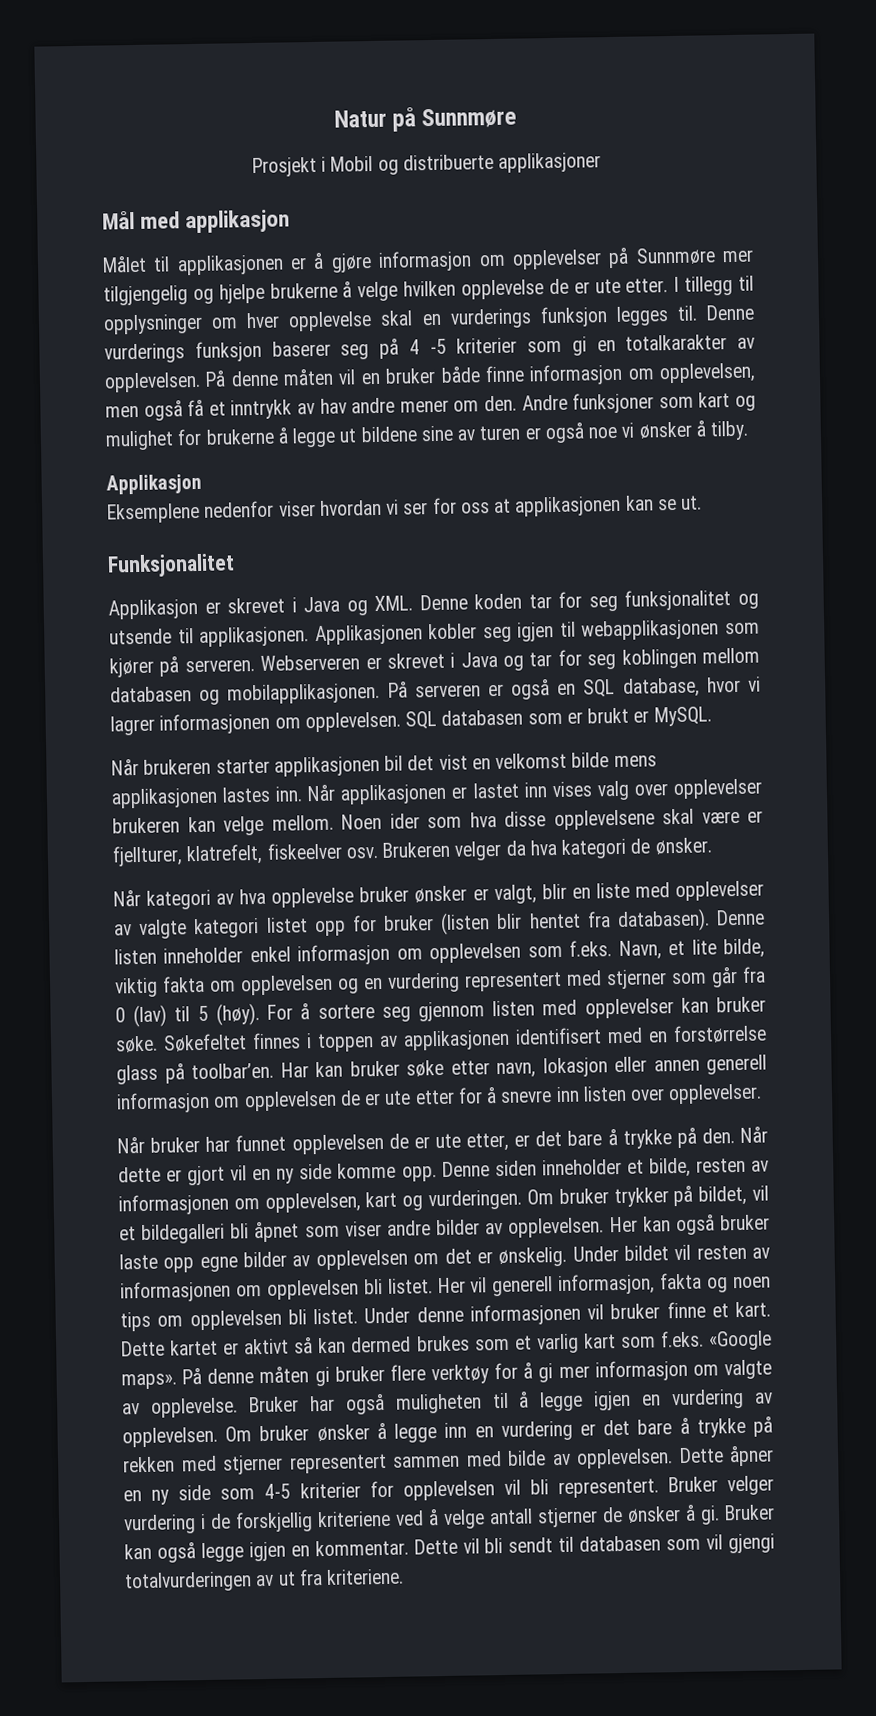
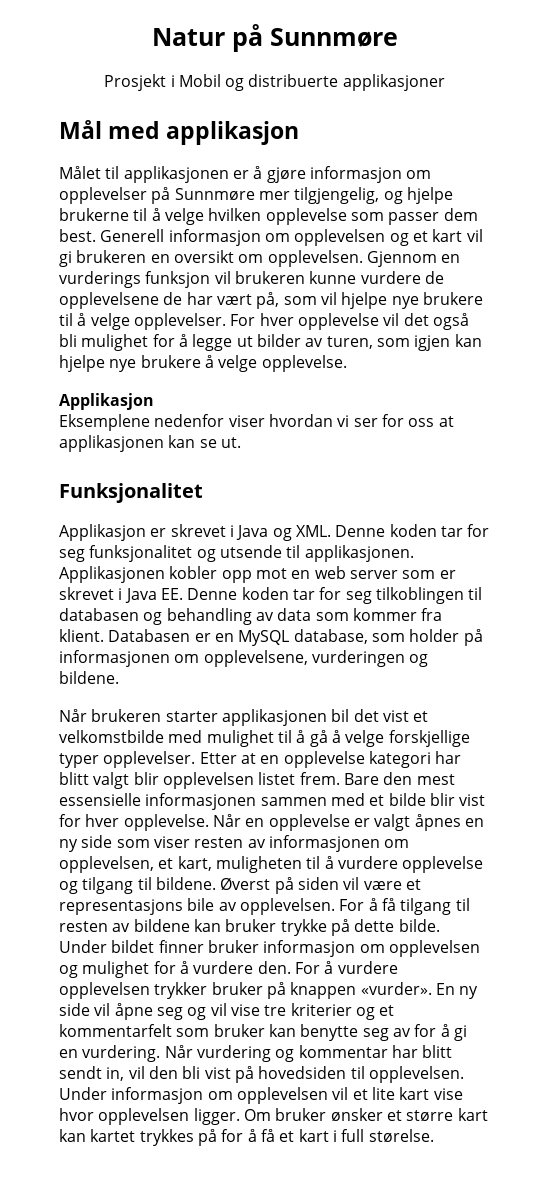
[103,285,188,306] tilgjengelig -> [294,187,380,204] tilgjengelig,
(338, 290) none -> [133,208,148,221] til
[548,275,754,296] [103,304,756,335] [104,334,755,364] [104,362,757,393] [105,392,757,421] [105,428,275,451] de er ute etter. I tillegg til opplysninger om hver opplevelse skal en vurderings funksjon legges til. Denne vurderings funksjon baserer seg på 4 -5 kriterier som gi en totalkarakter av opplevelsen. På denne måten vil en bruker både finne informasjon om opplevelsen, men også få et inntrykk av hav andre mener om den. Andre funksjoner som kart og mulighet for brukerne -> [350,208,478,225] [59,229,483,246] [59,250,461,267] [59,271,444,288] [59,292,483,309] [59,313,469,330] [59,334,175,351] som passer dem best. Generell informasjon om opplevelsen og et kart vil gi brukeren en oversikt om opplevelsen. Gjennom en vurderings funksjon vil brukeren kunne vurdere de opplevelsene de har vært på, som vil hjelpe nye brukere til å velge opplevelser. For hver opplevelse vil det også bli mulighet for
[360,420,750,444] bildene sine av turen er også noe vi ønsker å tilby. -> [256,334,482,351] [59,355,347,372] bilder av turen, som igjen kan hjelpe nye brukere å velge opplevelse.
[482,619,760,643] [109,647,760,678] [110,676,761,705] [110,706,712,736] seg igjen til webapplikasjonen som kjører på serveren. Webserveren er skrevet i Java og tar for seg koblingen mellom databasen og mobilapplikasjonen. På serveren er også en SQL database, hvor vi lagrer informasjonen om opplevelsen. SQL databasen som er brukt er MySQL. -> [221,566,456,583] [59,587,483,604] [59,608,443,625] [59,629,483,646] [59,650,429,667] [59,671,119,684] opp mot en web server som er skrevet i Java EE. Denne koden tar for seg tilkoblingen til databasen og behandling av data som kommer fra klient. Databasen er en MySQL database, som holder på informasjonen om opplevelsene, vurderingen og bildene.
[471,752,657,770] [111,778,764,809] [112,808,763,836] [112,837,712,867] [113,880,765,910] [114,908,765,940] [114,938,765,966] [114,966,766,998] [115,996,766,1028] [115,1024,767,1053] [116,1054,767,1085] [116,1083,763,1114] [117,1126,768,1155] [118,1157,691,1186] en velkomst bilde mens applikasjonen lastes inn. Når applikasjonen er lastet inn vises valg over opplevelser brukeren kan velge mellom. Noen ider som hva disse opplevelsene skal være er fjellturer, klatrefelt, fiskeelver osv. Brukeren velger da hva kategori de ønsker. // Når kategori av hva opplevelse bruker ønsker er valgt, blir en liste med opplevelser av valgte kategori listet opp for bruker (listen blir hentet fra databasen). Denne listen inneholder enkel informasjon om opplevelsen som f.eks. Navn, et lite bilde, viktig fakta om opplevelsen og en vurdering representert med stjerner som går fra 0 (lav) til 5 (høy). For å sortere seg gjennom listen med opplevelser kan bruker søke. Søkefeltet finnes i toppen av applikasjonen identifisert med en forstørrelse glass på toolbar’en. Har kan bruker søke etter navn, lokasjon eller annen generell informasjon om opplevelsen de er ute etter for å snevre inn listen over opplevelser. // Når bruker har funnet opplevelsen de er ute etter, er det bare å trykke på den. Når dette er gjort vil en ny side komme opp. Denne siden inneholder et bilde, -> [413,711,429,722] [59,730,470,747] [59,751,462,768] [59,772,455,789] [59,793,486,810] [59,814,484,831] [59,835,190,852] et velkomstbilde med mulighet til å gå å velge forskjellige typer opplevelser. Etter at en opplevelse kategori har blitt valgt blir opplevelsen listet frem. Bare den mest essensielle informasjonen sammen med et bilde blir vist for hver opplevelse. Når en opplevelse er valgt åpnes en ny side som viser
[365,1185,770,1211] [119,1214,770,1245] [119,1244,770,1273] [120,1272,772,1303] [120,1301,771,1332] [121,1330,772,1357] [121,1359,772,1390] [122,1388,773,1418] [122,1416,773,1448] [122,1445,774,1475] [123,1475,774,1505] [123,1504,775,1535] [124,1533,776,1563] [124,1568,405,1593] kart og vurderingen. Om bruker trykker på bildet, vil et bildegalleri bli åpnet som viser andre bilder av opplevelsen. Her kan også bruker laste opp egne bilder av opplevelsen om det er ønskelig. Under bildet vil resten av informasjonen om opplevelsen bli listet. Her vil generell informasjon, fakta og noen tips om opplevelsen bli listet. Under denne informasjonen vil bruker finne et kart. Dette kartet er aktivt så kan dermed brukes som et varlig kart som f.eks. «Google maps». På denne måten gi bruker flere verktøy for å gi mer informasjon om valgte av opplevelse. Bruker har også muligheten til å legge igjen en vurdering av opplevelsen. Om bruker ønsker å legge inn en vurdering er det bare å trykke på rekken med stjerner representert sammen med bilde av opplevelsen. Dette åpner en ny side som 4-5 kriterier for opplevelsen vil bli representert. Bruker velger vurdering i de forskjellig kriteriene ved å velge antall stjerner de ønsker å gi. Bruker kan også legge igjen en kommentar. Dette vil bli sendt til databasen som vil gjengi totalvurderingen av ut fra kriteriene. -> [158,856,484,873] [59,877,421,894] [59,898,470,915] [59,919,440,936] [59,940,480,957] [59,961,398,978] [59,982,479,999] [59,1003,395,1020] [59,1024,467,1041] [59,1045,453,1062] [59,1066,464,1083] [59,1087,463,1104] [59,1108,488,1125] [59,1129,434,1146] et kart, muligheten til å vurdere opplevelse og tilgang til bildene. Øverst på siden vil være et representasjons bile av opplevelsen. For å få tilgang til resten av bildene kan bruker trykke på dette bilde. Under bildet finner bruker informasjon om opplevelsen og mulighet for å vurdere den. For å vurdere opplevelsen trykker bruker på knappen «vurder». En ny side vil åpne seg og vil vise tre kriterier og et kommentarfelt som bruker kan benytte seg av for å gi en vurdering. Når vurdering og kommentar har blitt sendt in, vil den bli vist på hovedsiden til opplevelsen. Under informasjon om opplevelsen vil et lite kart vise hvor opplevelsen ligger. Om bruker ønsker et større kart kan kartet trykkes på for å få et kart i full størelse.

